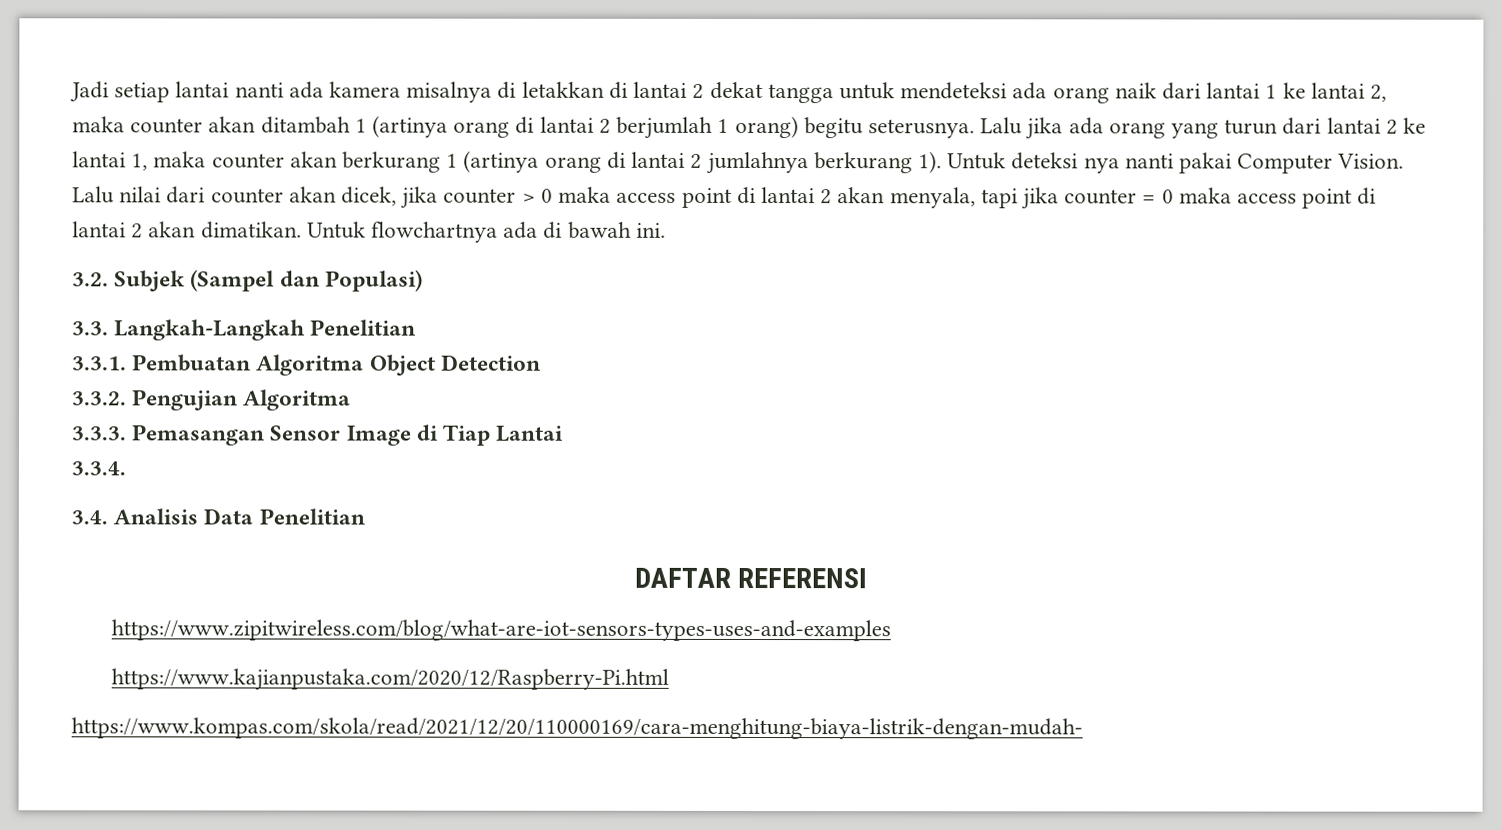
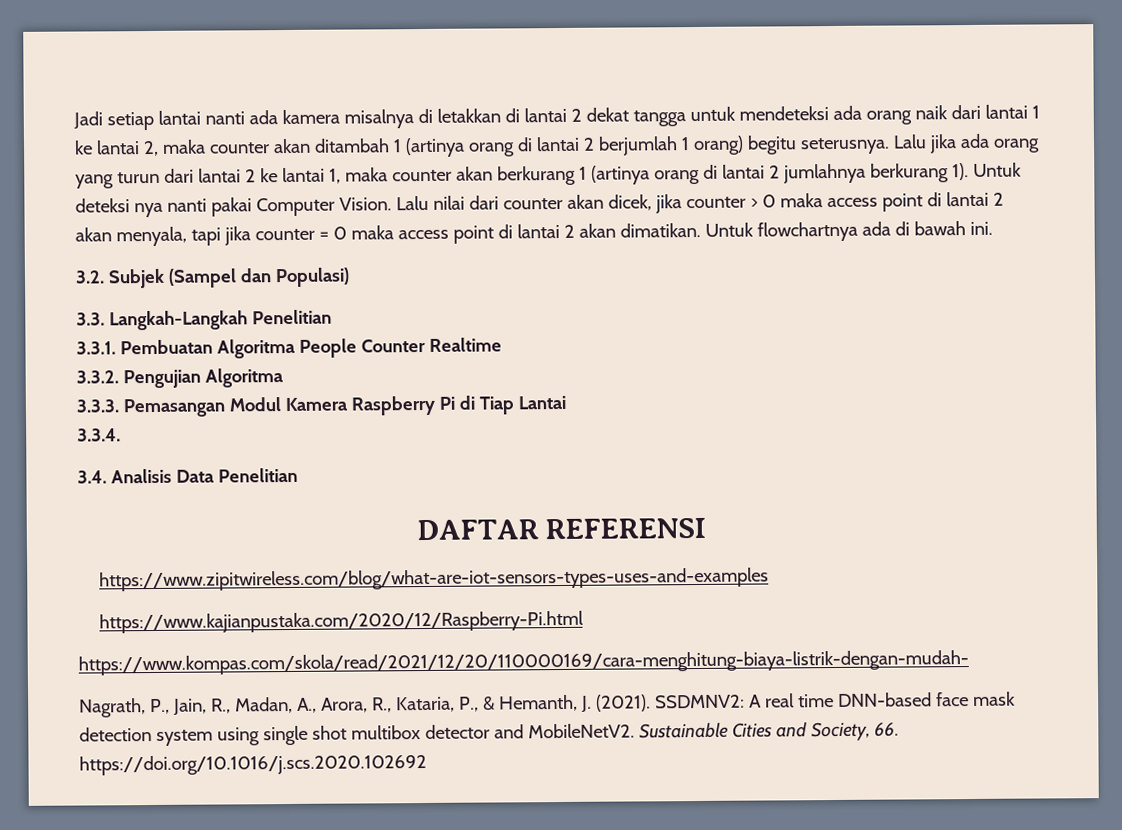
[369,354,541,376] Object Detection -> [298,337,502,358] People Counter Realtime
[269,425,411,446] Sensor Image -> [228,395,455,416] Modul Kamera Raspberry Pi
(1083, 728) none -> [79,691,1016,718] [79,721,899,746] [79,753,427,776] // Nagrath, P., Jain, R., Madan, A., Arora, R., Kataria, P., & Hemanth, J. (2021). SSDMNV2: A real time DNN-based face mask detection system using single shot multibox detector and MobileNetV2. Sustainable Cities and Society, 66. https://doi.org/10.1016/j.scs.2020.102692

